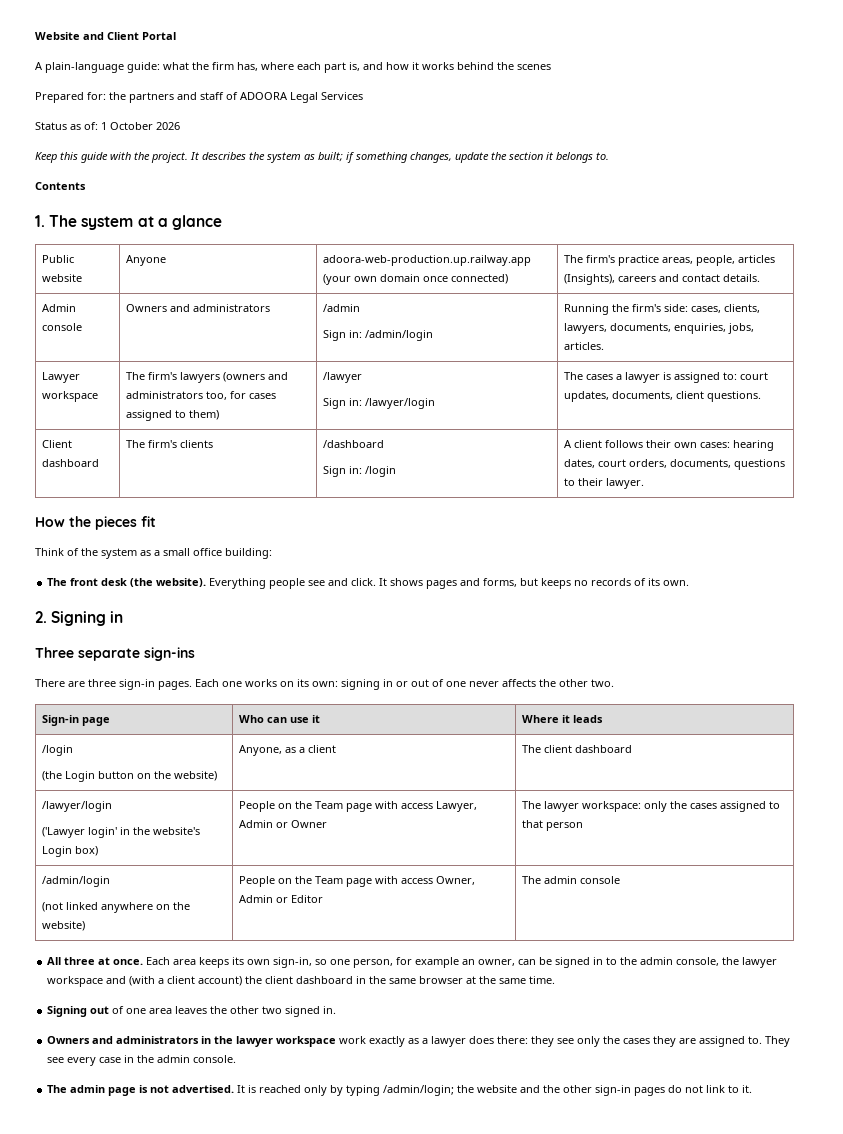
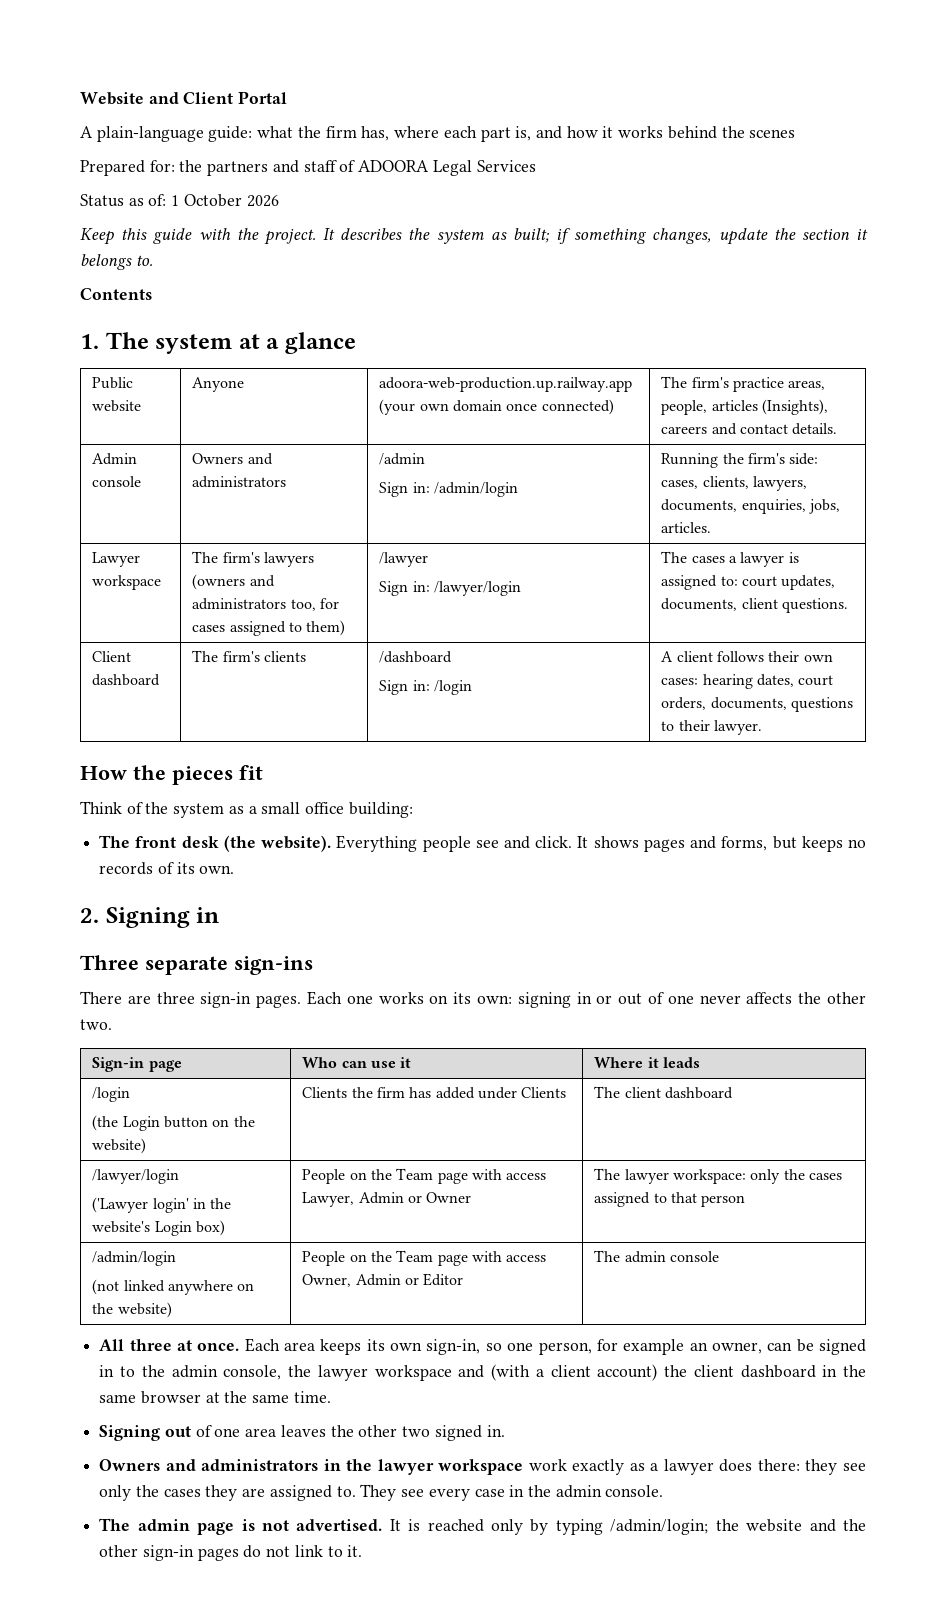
[239,745,337,756] Anyone, as a client -> [302,1087,567,1099] Clients the firm has added under Clients

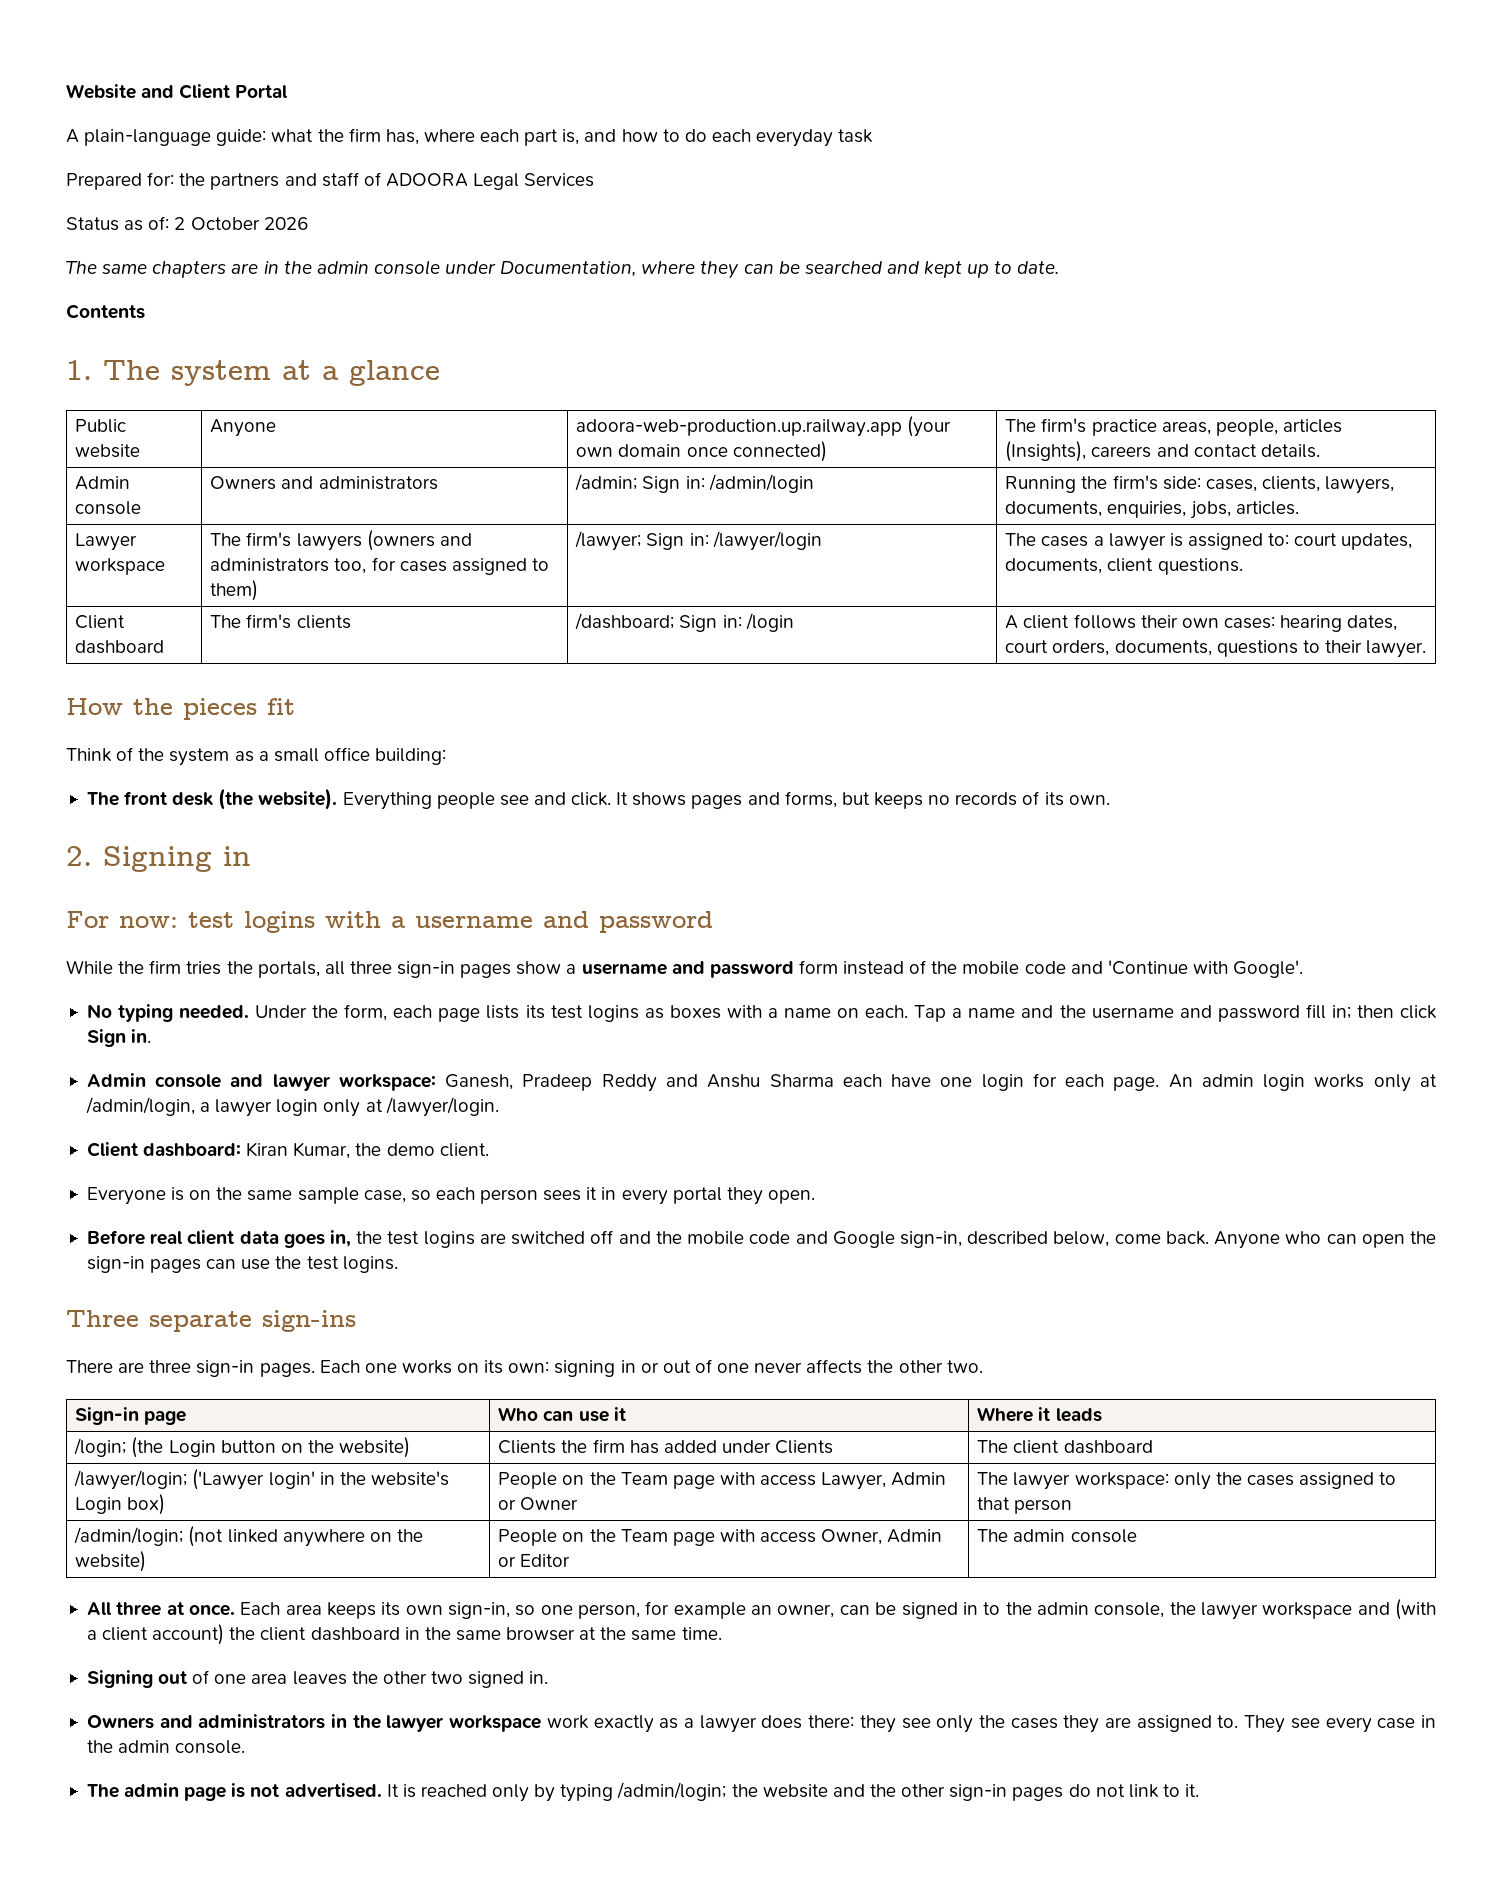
[602,126,796,139] it works behind the scenes -> [662,129,874,147] to do each everyday task
[171,195,180,206] 1 -> [174,217,186,230] 2
[80,228,868,245] [80,254,153,270] Keep this guide with the project. It describes the system as built; if something changes, update the section it belongs to. -> [66,260,1060,279] The same chapters are in the admin console under Documentation, where they can be searched and kept up to date.
[379,453,426,465] /admin // -> [575,474,638,491] /admin;
[379,552,429,567] /lawyer // -> [575,531,642,551] /lawyer;
[379,651,453,663] /dashboard // -> [575,613,675,630] /dashboard;
(220, 915) none -> [66,911,713,933] [66,960,1304,978] [86,1004,1438,1022] [86,1029,152,1047] [86,1073,1437,1092] [85,1097,499,1117] [86,1142,489,1159] [86,1187,815,1205] [86,1230,1436,1249] [86,1256,398,1273] // For now: test logins with a username and password // While the firm tries the portals, all three sign-in pages show a username and password form instead of the mobile code and 'Continue with Google'. // No typing needed. Under the form, each page lists its test logins as boxes with a name on each. Tap a name and the username and password fill in; then click Sign in. // Admin console and lawyer workspace: Ganesh, Pradeep Reddy and Anshu Sharma each have one login for each page. An admin login works only at /admin/login, a lawyer login only at /lawyer/login. // Client dashboard: Kiran Kumar, the demo client. // Everyone is on the same sample case, so each person sees it in every portal they open. // Before real client data goes in, the test logins are switched off and the mobile code and Google sign-in, described below, come back. Anyone who can open the sign-in pages can use the test logins.
[92,1087,131,1102] /login // -> [74,1438,127,1457] /login;
[92,1169,180,1184] /lawyer/login // -> [74,1470,188,1490] /lawyer/login;
[92,1251,177,1266] /admin/login // -> [74,1527,184,1546] /admin/login;

